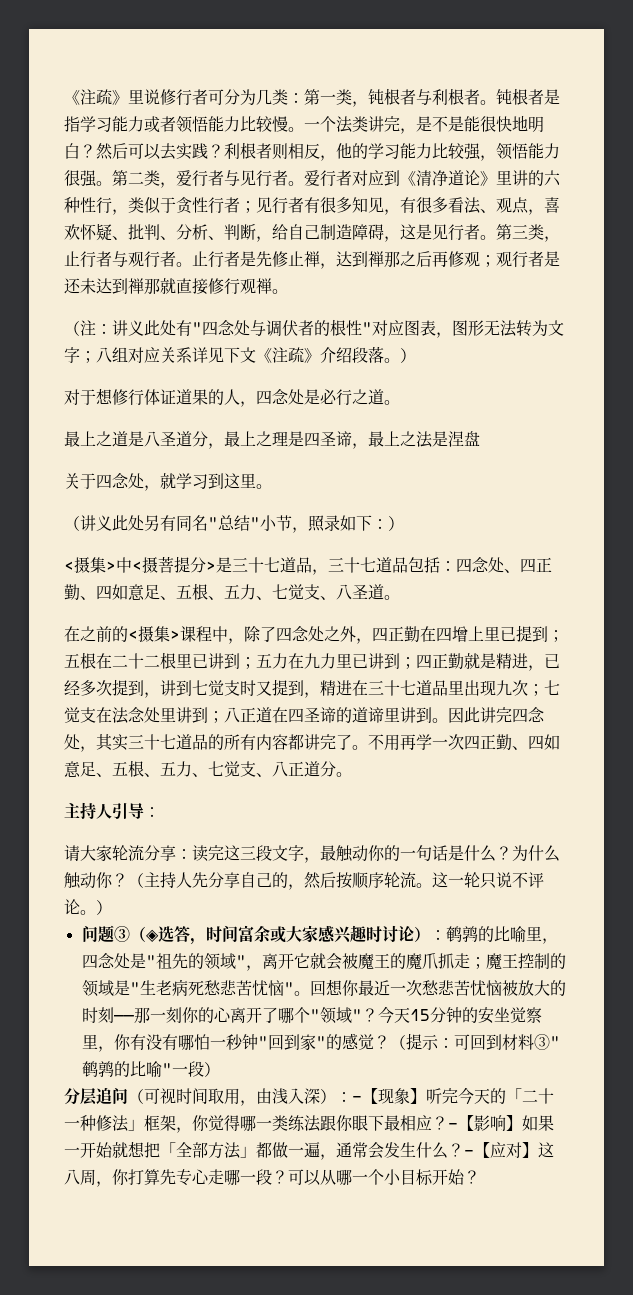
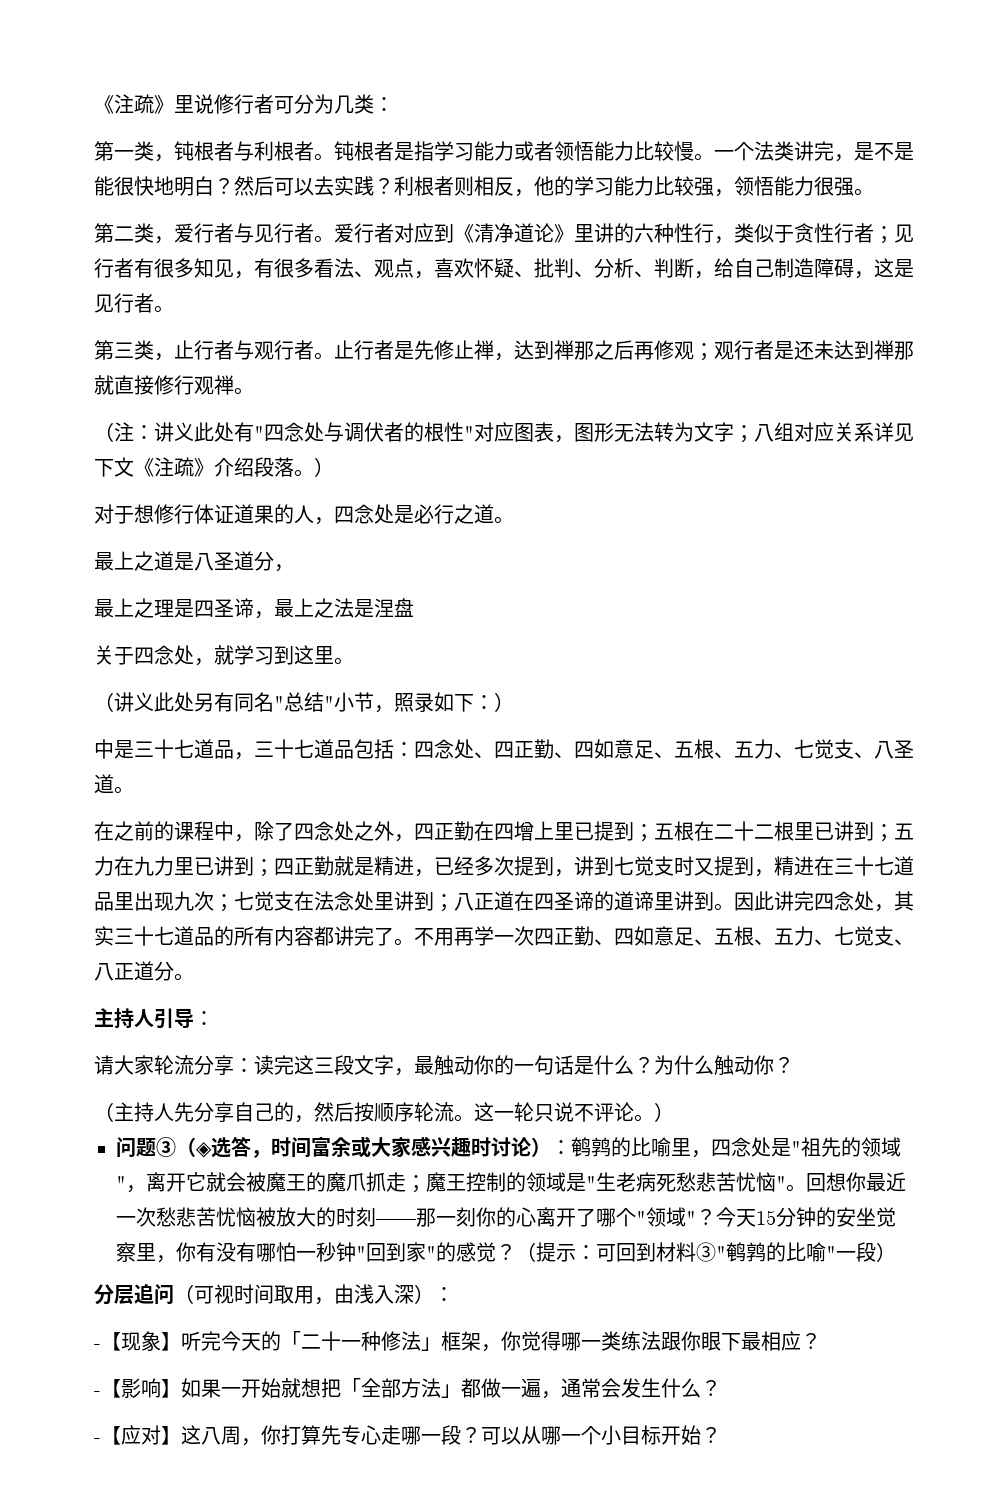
(304, 98) none -> (394, 104) //
(112, 183) none -> (874, 192) //
(496, 237) none -> (174, 309) //
(224, 446) none -> (294, 568) //
[64,556,216,573] <摄集>中<摄菩提分> -> [94,739,114,759] 中
[128,626,180,642] <摄集> -> (174, 831) none
(128, 880) none -> (794, 1065) //
(352, 1097) none -> (454, 1294) //
(448, 1123) none -> (821, 1341) //
(464, 1150) none -> (721, 1388) //

